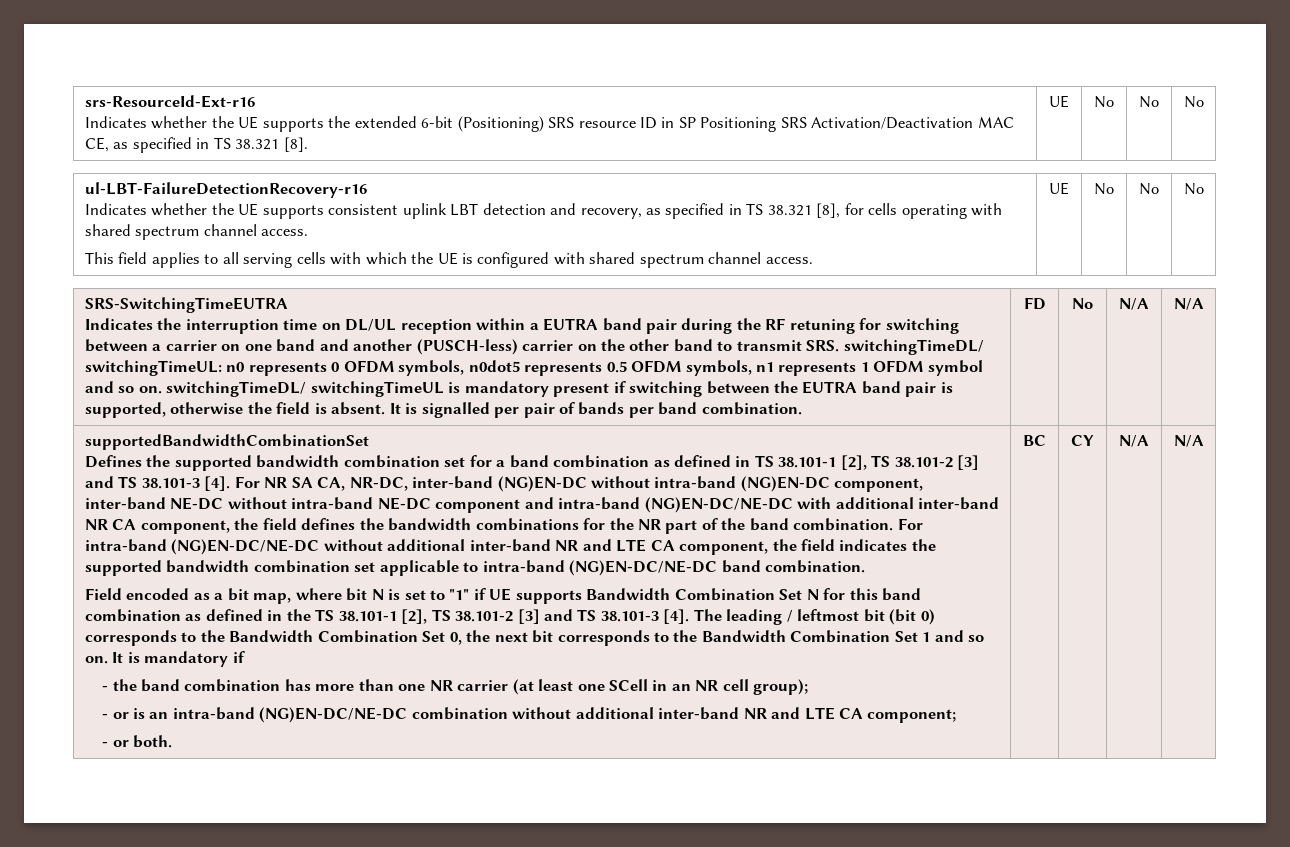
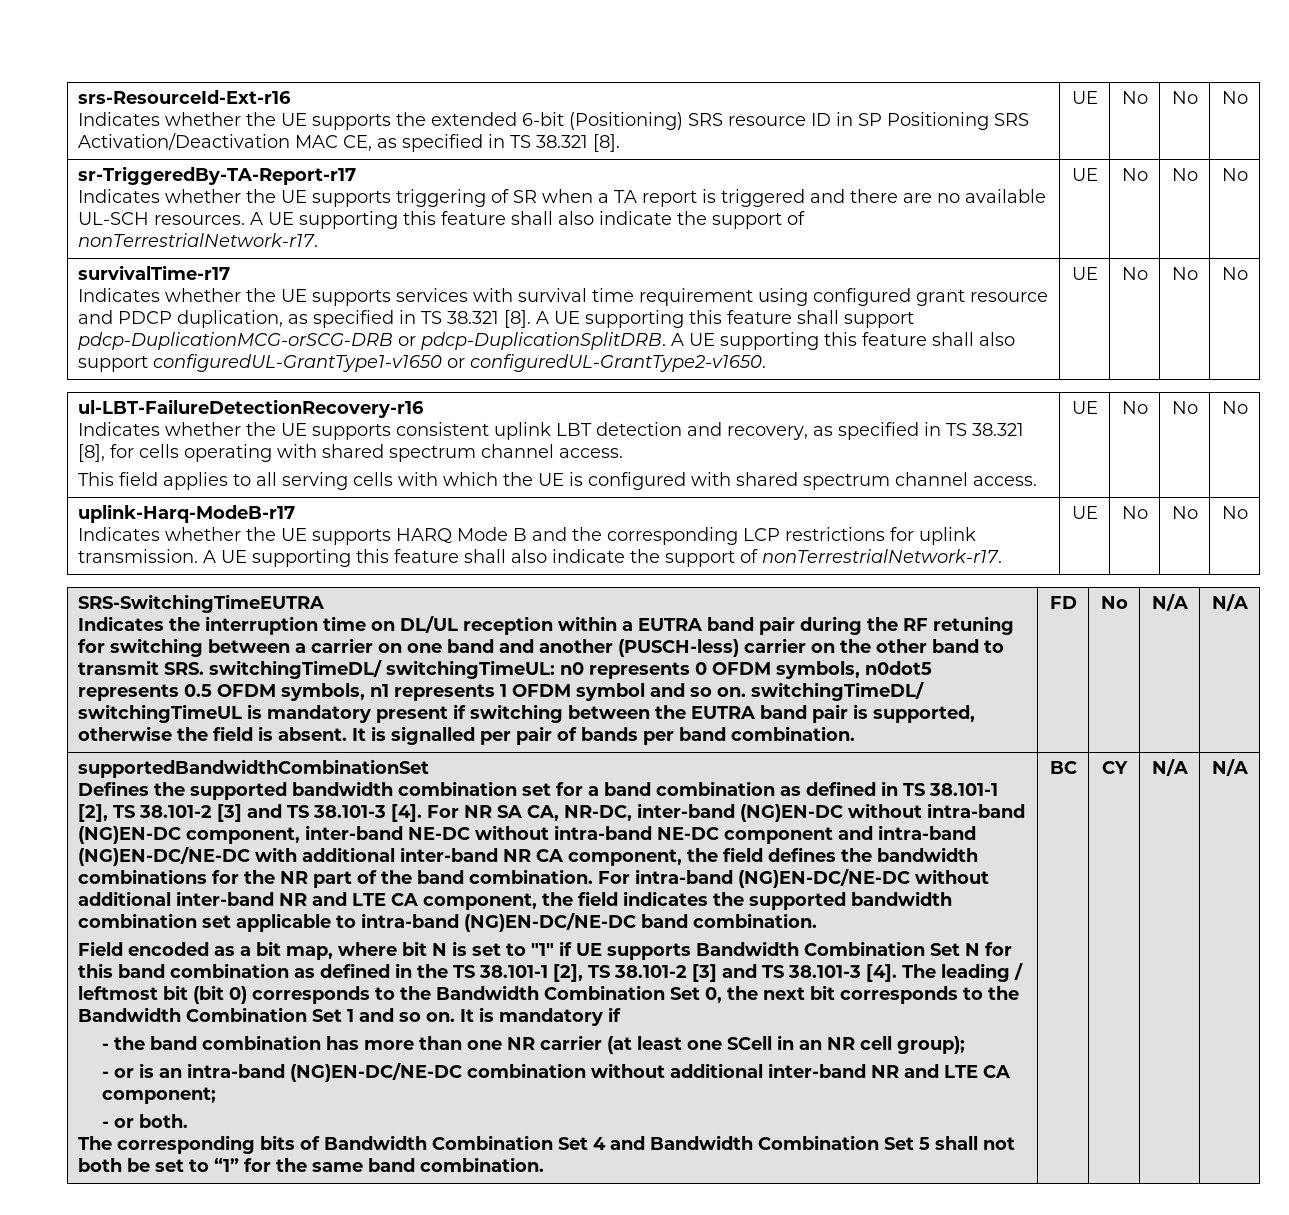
(1204, 102) none -> [78,166,357,185] [78,189,1047,207] [78,211,806,229] [78,233,319,247] [1071,168,1098,181] [1121,168,1148,181] [1171,168,1198,181] [1221,168,1248,181] [78,265,231,280] [78,288,1049,306] [78,310,915,328] [78,332,1016,350] [78,354,767,372] [1071,267,1098,280] [1121,267,1148,280] [1171,267,1198,280] [1221,267,1248,280] // sr-TriggeredBy-TA-Report-r17 // Indicates whether the UE supports triggering of SR when a TA report is triggered and there are no available UL-SCH resources. A UE supporting this feature shall also indicate the support of nonTerrestrialNetwork-r17. | UE | No | No | No // survivalTime-r17 // Indicates whether the UE supports services with survival time requirement using configured grant resource and PDCP duplication, as specified in TS 38.321 [8]. A UE supporting this feature shall support pdcp-DuplicationMCG-orSCG-DRB or pdcp-DuplicationSplitDRB. A UE supporting this feature shall also support configuredUL-GrantType1-v1650 or configuredUL-GrantType2-v1650. | UE | No | No | No
(1204, 189) none -> [78,504,296,523] [78,527,977,545] [78,549,1003,567] [1071,506,1098,519] [1121,506,1148,519] [1171,506,1198,519] [1221,506,1248,519] // uplink-Harq-ModeB-r17 // Indicates whether the UE supports HARQ Mode B and the corresponding LCP restrictions for uplink transmission. A UE supporting this feature shall also indicate the support of nonTerrestrialNetwork-r17. | UE | No | No | No
(172, 741) none -> [78,1135,1016,1154] [78,1157,545,1172] // The corresponding bits of Bandwidth Combination Set 4 and Bandwidth Combination Set 5 shall not both be set to “1” for the same band combination.

